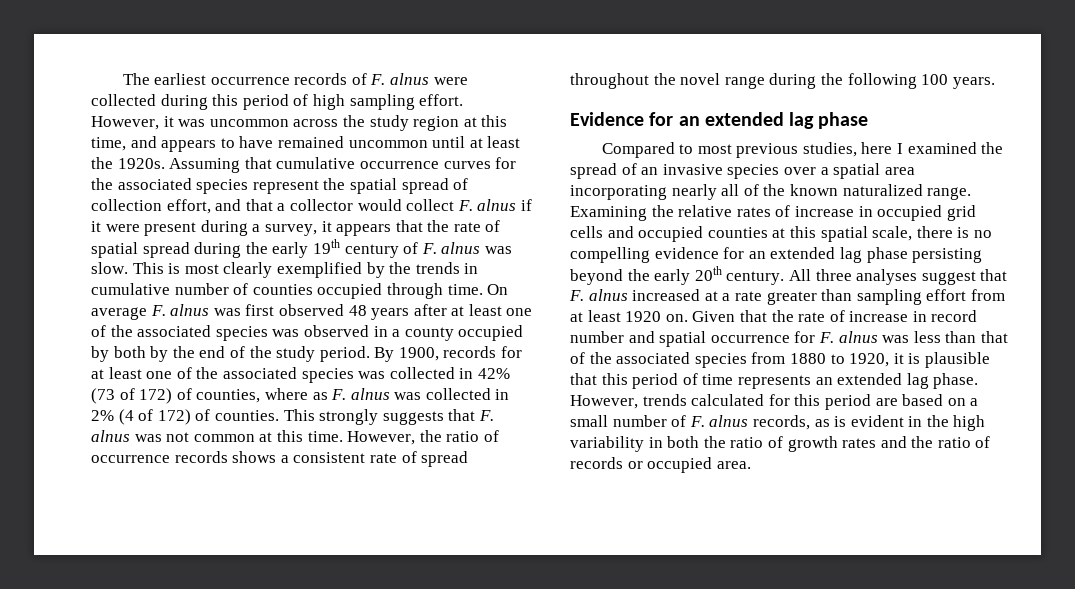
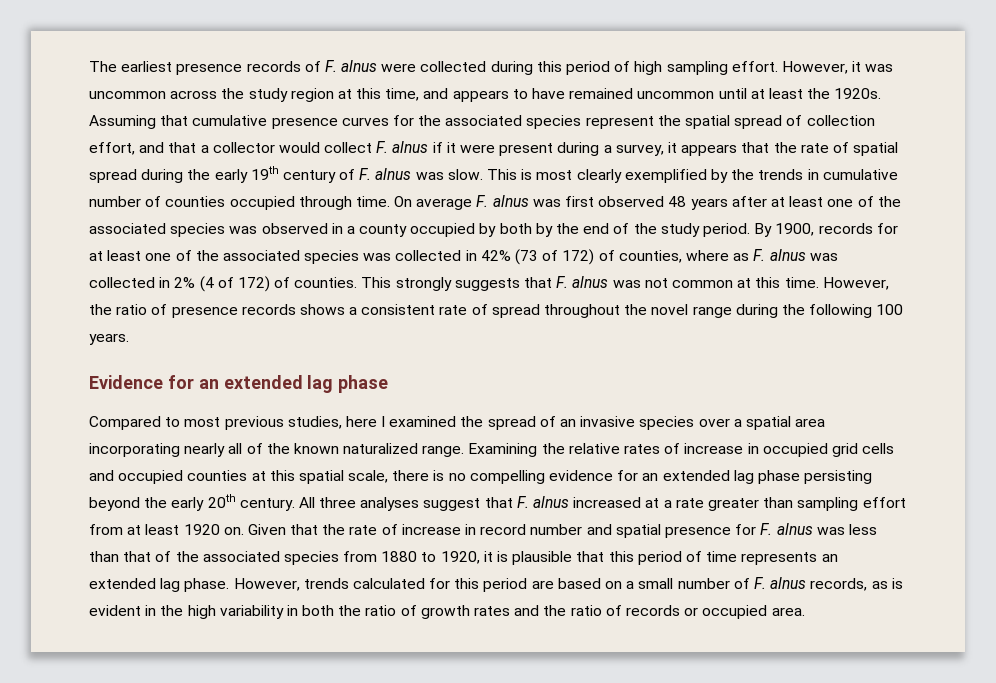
[210,77,290,85] occurrence -> [176,63,243,75] presence
[359,161,439,169] occurrence -> [271,117,338,129] presence
[91,455,170,463] occurrence -> [171,306,238,318] presence
[710,335,790,343] occurrence -> [664,526,731,538] presence

